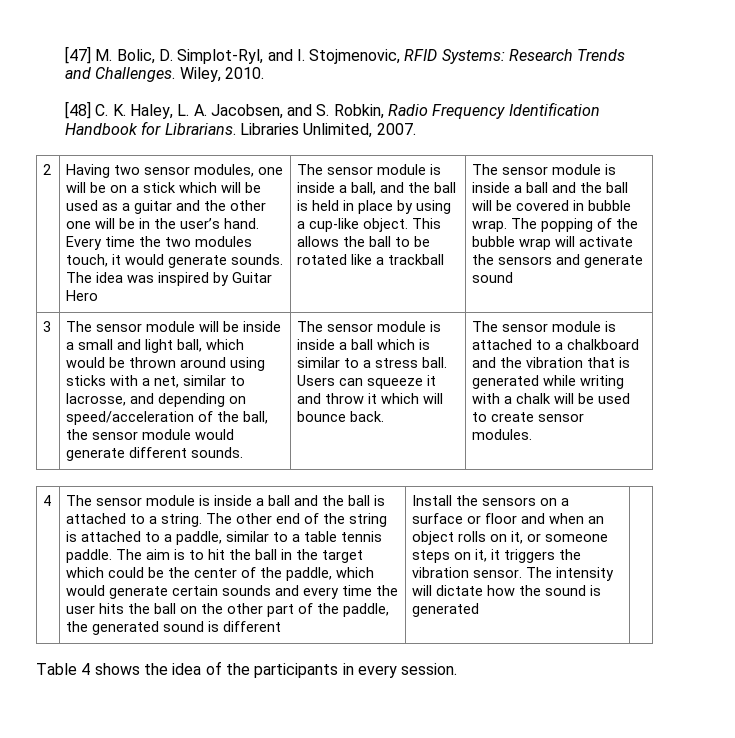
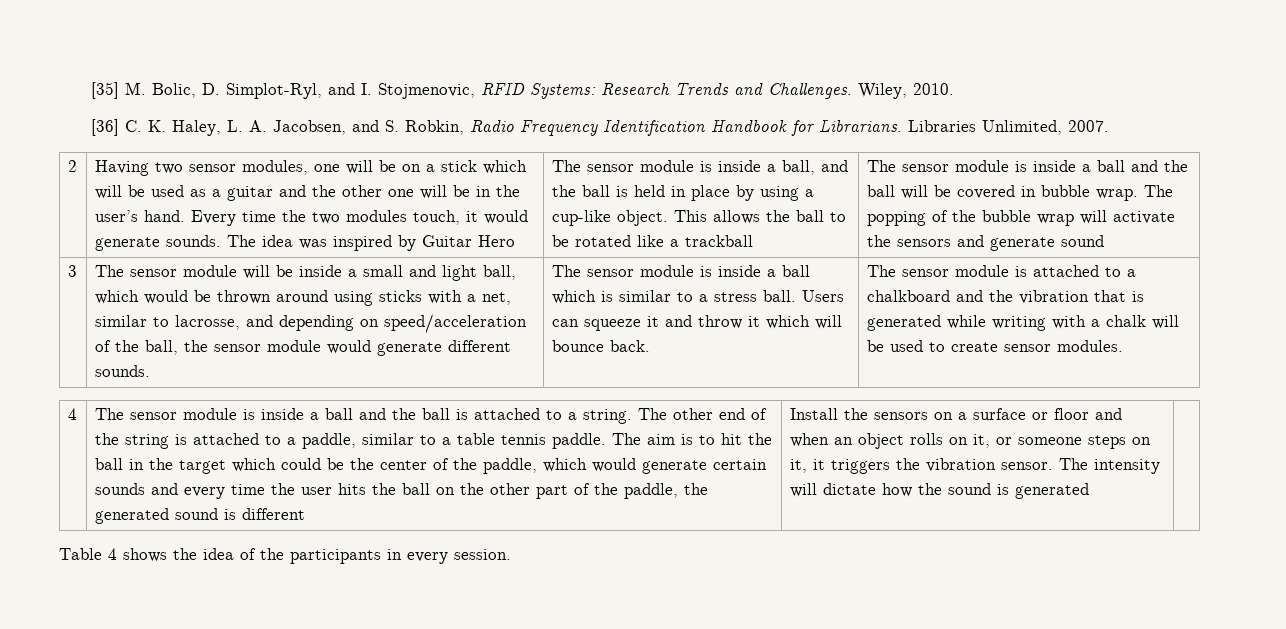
[64,46,91,64] [47] -> [90,82,119,99] [35]
[64,101,91,119] [48] -> [90,119,119,136] [36]

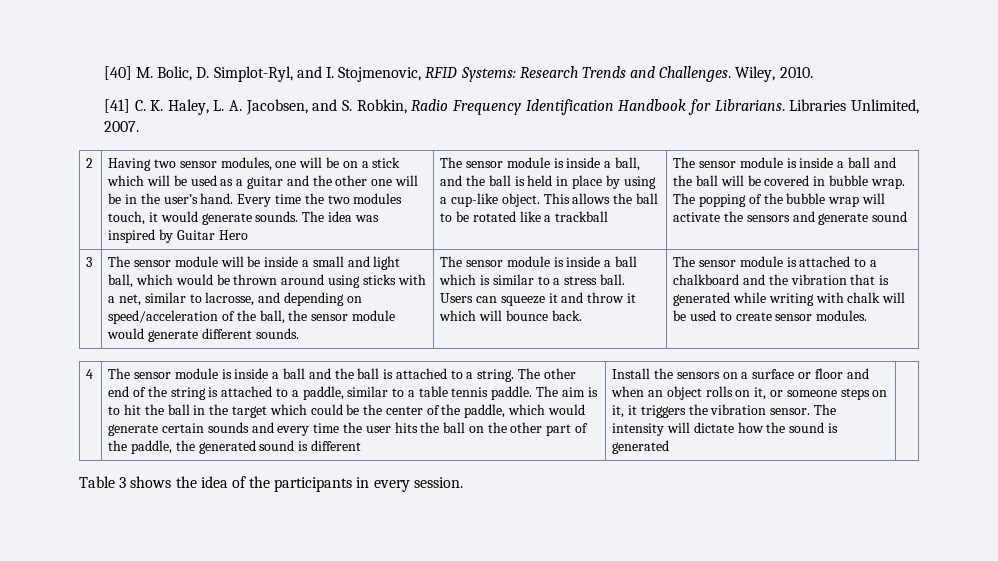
[90,82,119,99] [35] -> [103,66,132,80] [40]
[90,119,119,136] [36] -> [103,99,130,113] [41]
[1090,319,1100,327] a -> (844, 297) none
[108,548,117,560] 4 -> [119,477,127,488] 3

